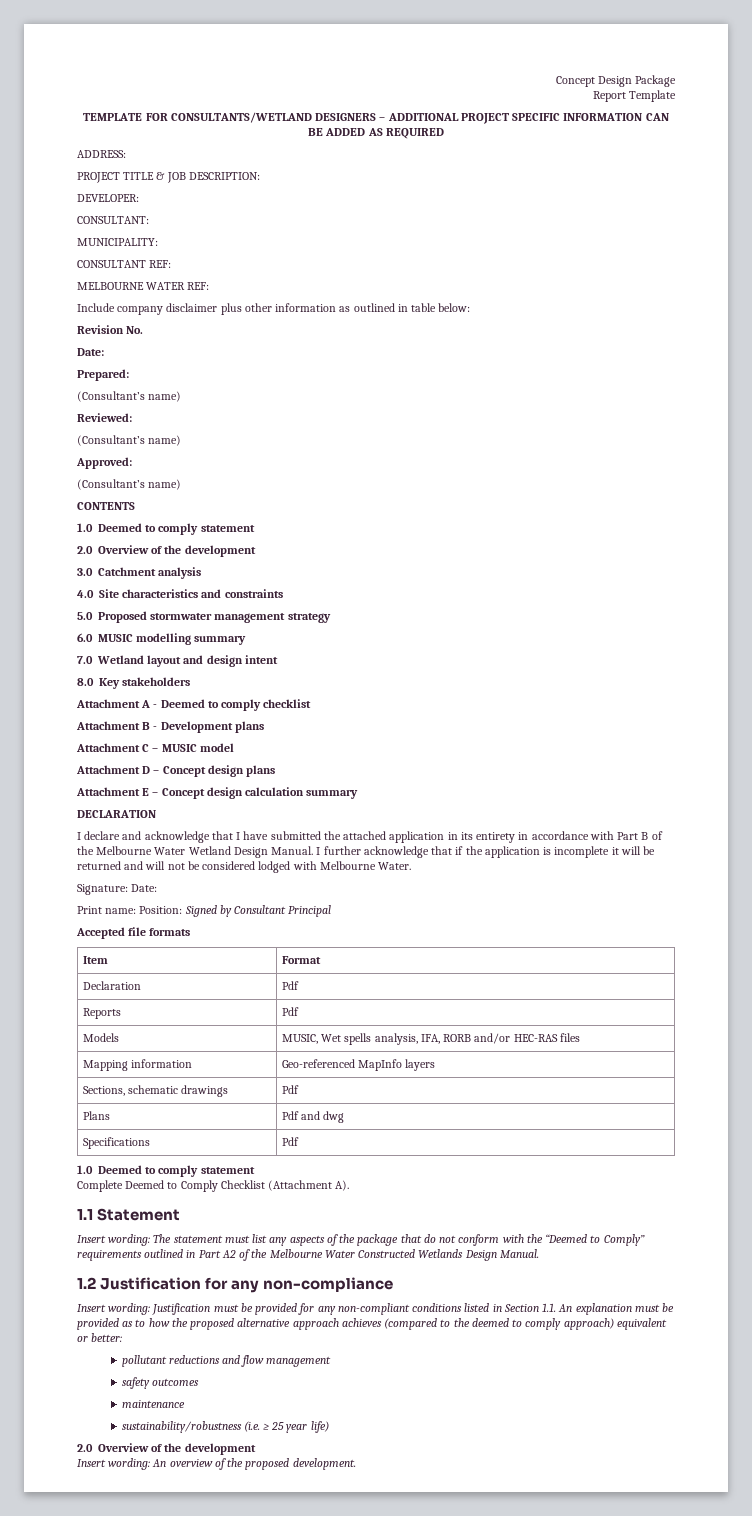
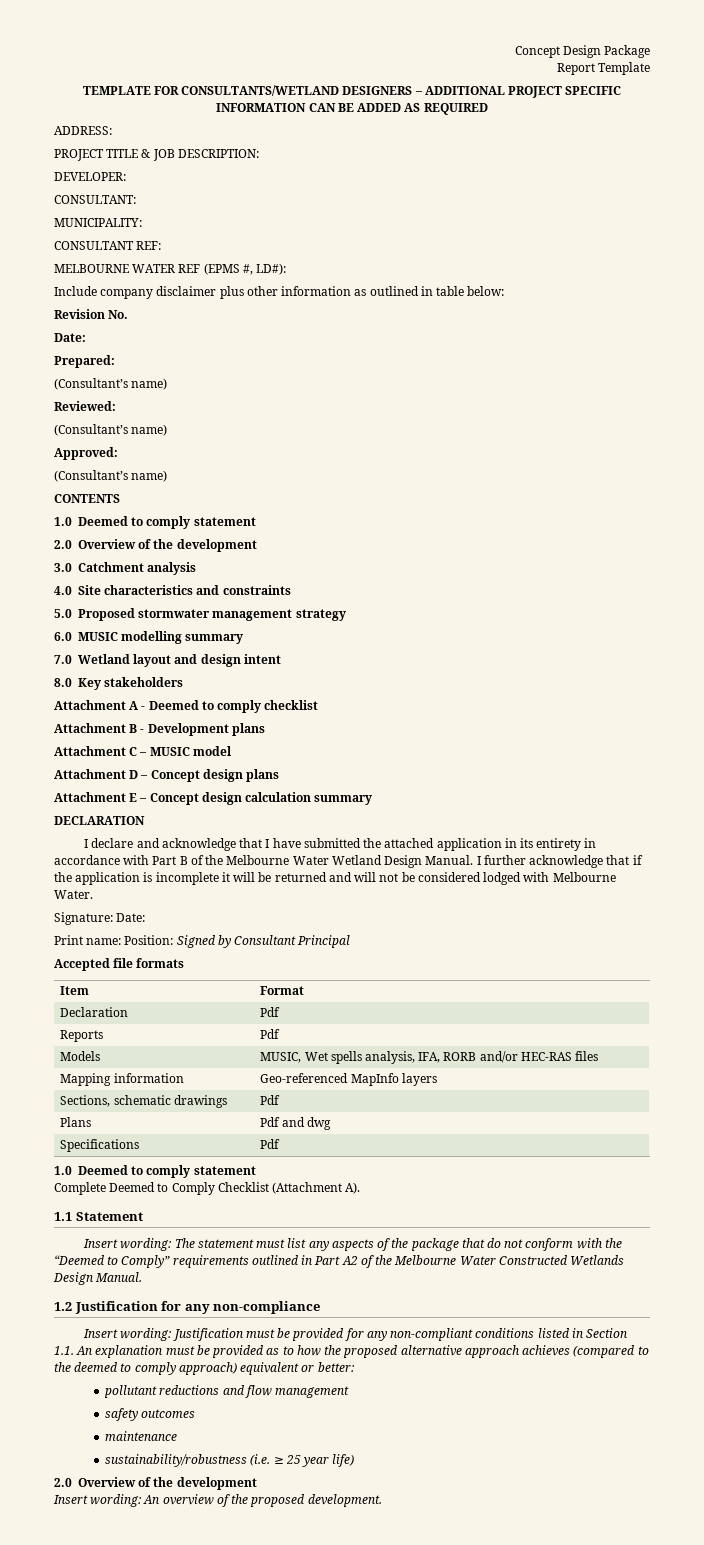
[187,282,210,290] REF: -> [178,263,287,275] REF (EPMS #, LD#):

